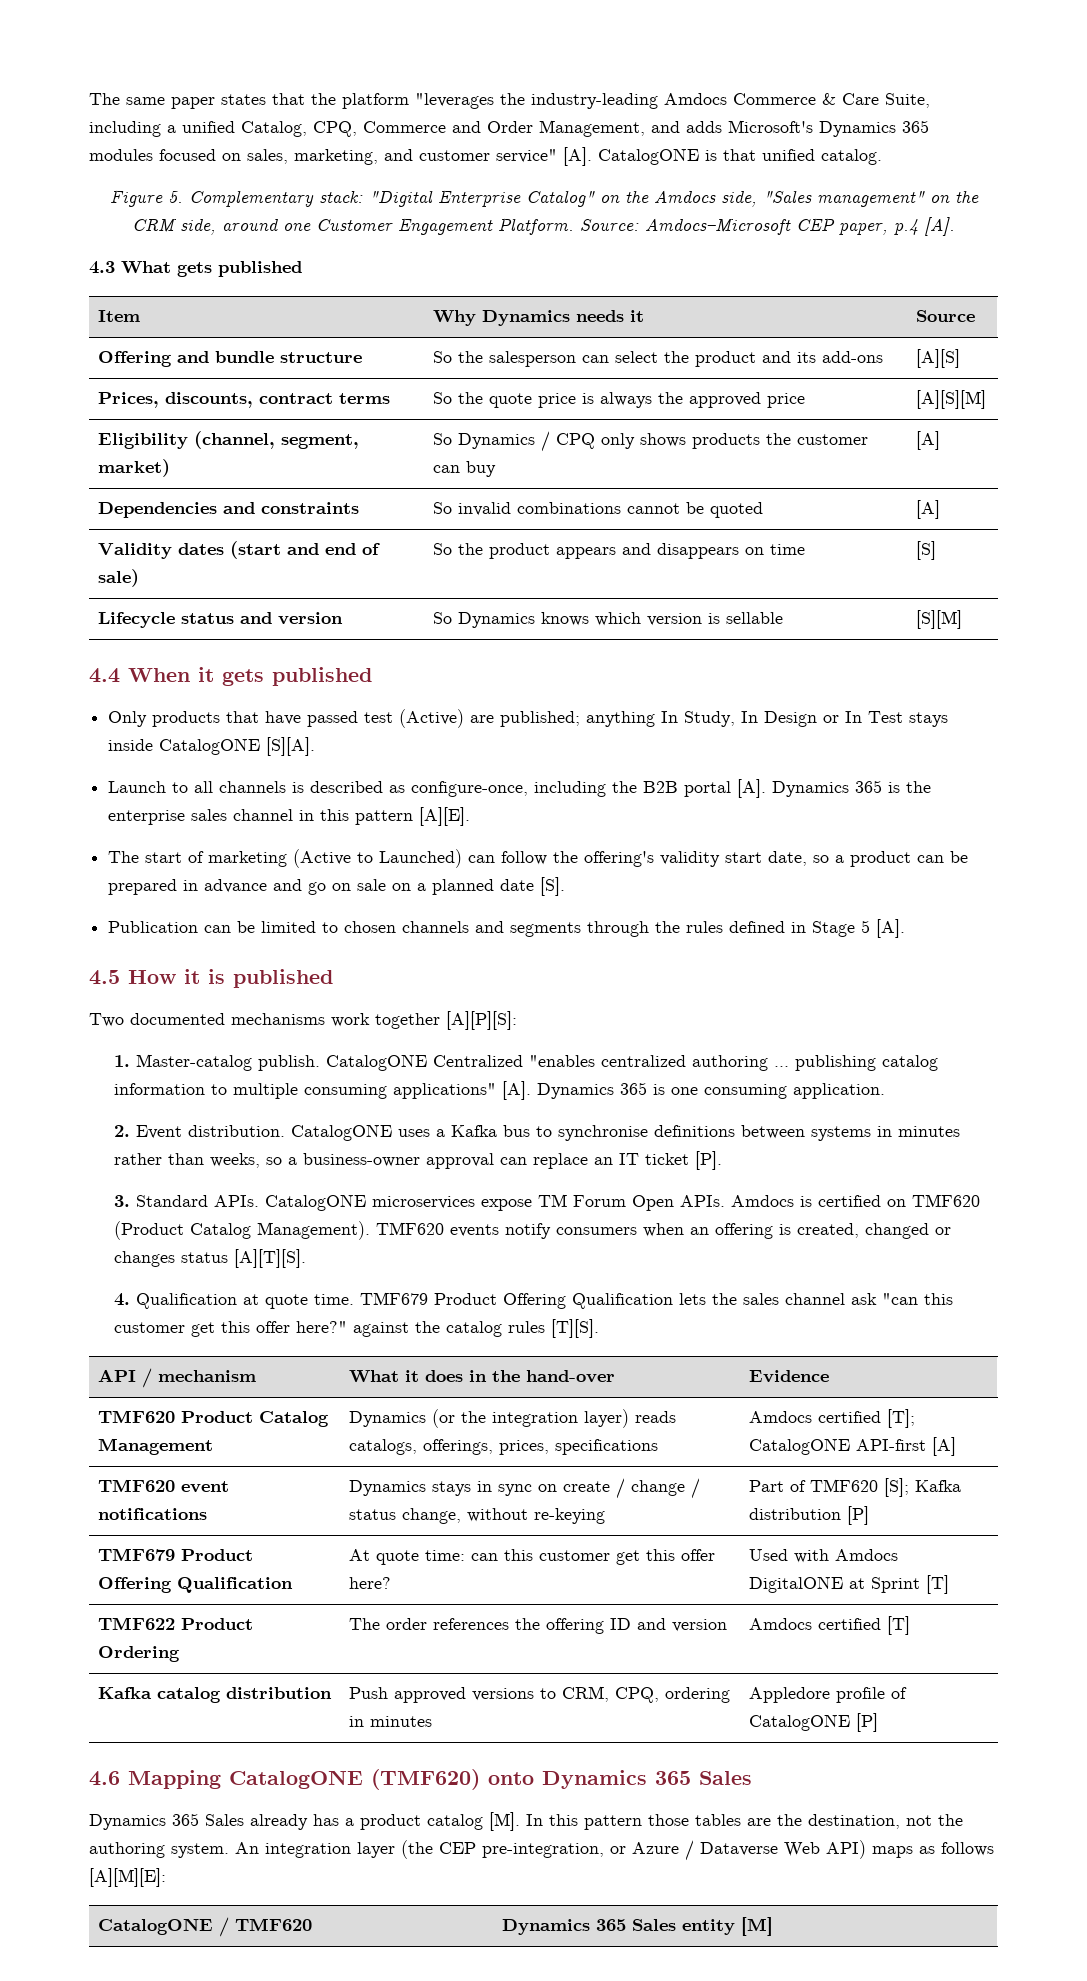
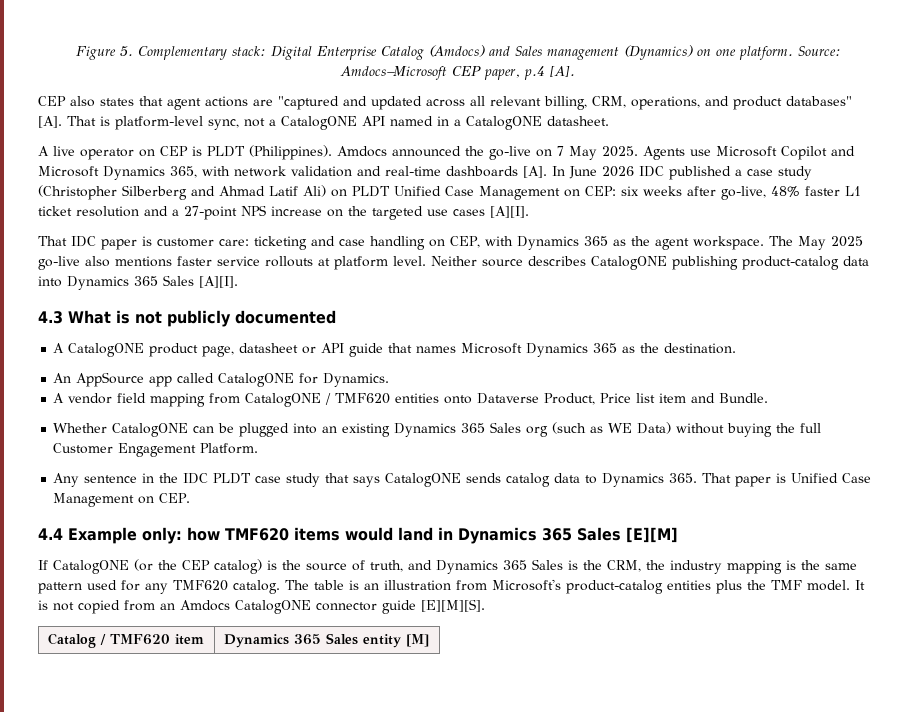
[89,93,930,109] [89,120,929,137] [89,147,882,166] [109,190,979,207] [132,218,574,235] The same paper states that the platform "leverages the industry-leading Amdocs Commerce & Care Suite, including a unified Catalog, CPQ, Commerce and Order Management, and adds Microsoft's Dynamics 365 modules focused on sales, marketing, and customer service" [A]. CatalogONE is that unified catalog. // Figure 5. Complementary stack: "Digital Enterprise Catalog" on the Amdocs side, "Sales management" on the CRM side, around one Customer Engagement Platform. -> [75,45,793,60] Figure 5. Complementary stack: Digital Enterprise Catalog (Amdocs) and Sales management (Dynamics) on one platform.
[89,261,302,277] [98,310,141,322] [433,310,645,326] [916,310,976,322] [98,351,363,367] [433,351,884,367] [916,349,961,368] [98,392,391,408] [433,392,806,408] [916,390,987,409] [98,431,360,449] [98,459,171,477] [433,431,869,452] [433,461,497,477] [916,431,941,450] [98,502,360,518] [433,502,764,518] [916,500,941,519] [98,541,381,559] [98,569,140,587] [433,543,806,559] [916,541,937,560] [98,612,344,628] [433,612,784,628] [916,610,963,629] [89,667,372,686] [108,709,949,728] [108,737,316,756] [108,779,932,798] [108,807,471,826] [108,849,969,868] [108,877,566,896] [108,919,906,938] [89,969,333,988] [89,1011,517,1030] [114,1054,939,1071] [114,1081,886,1100] [114,1124,961,1141] [114,1151,723,1170] [114,1194,981,1211] [114,1221,952,1240] [114,1249,307,1268] [114,1292,954,1309] [114,1319,600,1338] [98,1368,257,1388] [349,1370,616,1383] [749,1370,830,1383] [98,1410,330,1427] [98,1438,214,1455] [349,1409,677,1428] [349,1439,659,1455] [749,1409,916,1428] [749,1437,957,1456] [98,1479,230,1493] [98,1508,208,1520] [349,1478,701,1499] [349,1508,606,1524] [749,1478,962,1497] [749,1506,870,1525] [98,1548,254,1561] [98,1577,294,1593] [349,1549,716,1565] [349,1577,392,1589] [749,1549,899,1563] [749,1575,950,1594] [98,1617,254,1630] [98,1646,181,1662] [349,1618,728,1634] [749,1616,911,1635] [98,1687,333,1703] [349,1686,731,1703] [349,1716,433,1727] [749,1687,908,1703] [749,1713,879,1732] [89,1769,752,1790] [89,1812,963,1831] [89,1840,994,1861] [89,1868,166,1887] [98,1917,313,1937] 4.3 What gets published // Item | Why Dynamics needs it | Source // Offering and bundle structure | So the salesperson can select the product and its add-ons | [A][S] // Prices, discounts, contract terms | So the quote price is always the approved price | [A][S][M] // Eligibility (channel, segment, market) | So Dynamics / CPQ only shows products the customer can buy | [A] // Dependencies and constraints | So invalid combinations cannot be quoted | [A] // Validity dates (start and end of sale) | So the product appears and disappears on time | [S] // Lifecycle status and version | So Dynamics knows which version is sellable | [S][M] // 4.4 When it gets published // Only products that have passed test (Active) are published; anything In Study, In Design or In Test stays inside CatalogONE [S][A]. // Launch to all channels is described as configure-once, including the B2B portal [A]. Dynamics 365 is the enterprise sales channel in this pattern [A][E]. // The start of marketing (Active to Launched) can follow the offering's validity start date, so a product can be prepared in advance and go on sale on a planned date [S]. // Publication can be limited to chosen channels and segments through the rules defined in Stage 5 [A]. // 4.5 How it is published // Two documented mechanisms work together [A][P][S]: // 1. Master-catalog publish. CatalogONE Centralized "enables centralized authoring … publishing catalog information to multiple consuming applications" [A]. Dynamics 365 is one consuming application. // 2. Event distribution. CatalogONE uses a Kafka bus to synchronise definitions between systems in minutes rather than weeks, so a business-owner approval can replace an IT ticket [P]. // 3. Standard APIs. CatalogONE microservices expose TM Forum Open APIs. Amdocs is certified on TMF620 (Product Catalog Management). TMF620 events notify consumers when an offering is created, changed or changes status [A][T][S]. // 4. Qualification at quote time. TMF679 Product Offering Qualification lets the sales channel ask "can this customer get this offer here?" against the catalog rules [T][S]. // API / mechanism | What it does in the hand-over | Evidence // TMF620 Product Catalog Management | Dynamics (or the integration layer) reads catalogs, offerings, prices, specifications | Amdocs certified [T]; CatalogONE API-first [A] // TMF620 event notifications | Dynamics stays in sync on create / change / status change, without re-keying | Part of TMF620 [S]; Kafka distribution [P] // TMF679 Product Offering Qualification | At quote time: can this customer get this offer here? | Used with Amdocs DigitalONE at Sprint [T] // TMF622 Product Ordering | The order references the offering ID and version | Amdocs certified [T] // Kafka catalog distribution | Push approved versions to CRM, CPQ, ordering in minutes | Appledore profile of CatalogONE [P] // 4.6 Mapping CatalogONE (TMF620) onto Dynamics 365 Sales // Dynamics 365 Sales already has a product catalog [M]. In this pattern those tables are the destination, not the authoring system. An integration layer (the CEP pre-integration, or Azure / Dataverse Web API) maps as follows [A][M][E]: // CatalogONE / TMF620 -> [38,96,852,110] [38,116,609,130] [38,145,855,160] [38,166,812,180] [38,185,861,200] [38,205,529,220] [38,236,863,250] [38,256,869,270] [38,275,238,290] [38,310,336,327] [53,343,737,357] [53,372,390,387] [53,393,769,407] [53,422,822,437] [53,443,259,457] [53,473,872,487] [53,493,191,507] [38,527,678,544] [38,559,857,574] [38,579,865,594] [38,599,485,614] [47,633,204,648] CEP also states that agent actions are "captured and updated across all relevant billing, CRM, operations, and product databases" [A]. That is platform-level sync, not a CatalogONE API named in a CatalogONE datasheet. // A live operator on CEP is PLDT (Philippines). Amdocs announced the go-live on 7 May 2025. Agents use Microsoft Copilot and Microsoft Dynamics 365, with network validation and real-time dashboards [A]. In June 2026 IDC published a case study (Christopher Silberberg and Ahmad Latif Ali) on PLDT Unified Case Management on CEP: six weeks after go-live, 48% faster L1 ticket resolution and a 27-point NPS increase on the targeted use cases [A][I]. // That IDC paper is customer care: ticketing and case handling on CEP, with Dynamics 365 as the agent workspace. The May 2025 go-live also mentions faster service rollouts at platform level. Neither source describes CatalogONE publishing product-catalog data into Dynamics 365 Sales [A][I]. // 4.3 What is not publicly documented // A CatalogONE product page, datasheet or API guide that names Microsoft Dynamics 365 as the destination. // An AppSource app called CatalogONE for Dynamics. // A vendor field mapping from CatalogONE / TMF620 entities onto Dataverse Product, Price list item and Bundle. // Whether CatalogONE can be plugged into an existing Dynamics 365 Sales org (such as WE Data) without buying the full Customer Engagement Platform. // Any sentence in the IDC PLDT case study that says CatalogONE sends catalog data to Dynamics 365. That paper is Unified Case Management on CEP. // 4.4 Example only: how TMF620 items would land in Dynamics 365 Sales [E][M] // If CatalogONE (or the CEP catalog) is the source of truth, and Dynamics 365 Sales is the CRM, the industry mapping is the same pattern used for any TMF620 catalog. The table is an illustration from Microsoft's product-catalog entities plus the TMF model. It is not copied from an Amdocs CatalogONE connector guide [E][M][S]. // Catalog / TMF620 item

